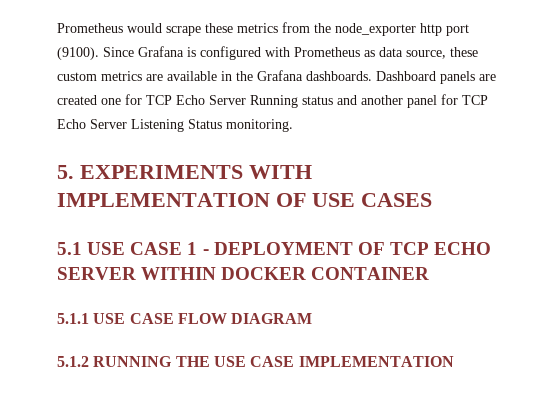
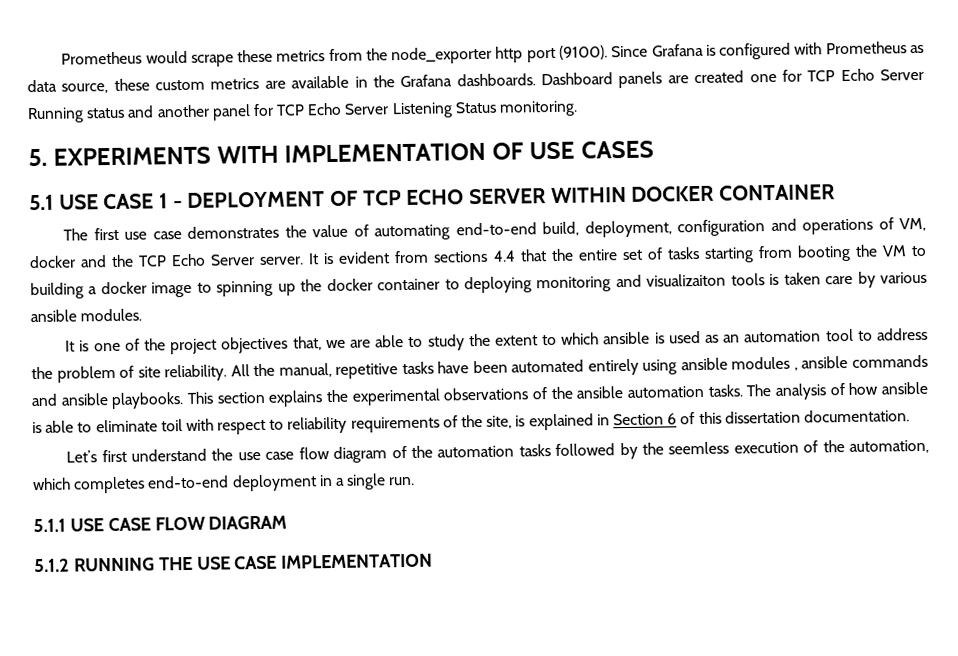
(430, 273) none -> [63,217,926,241] [29,244,927,269] [30,271,928,300] [30,308,143,323] [65,327,928,355] [31,354,928,383] [31,381,928,410] [32,409,910,435] [66,439,929,463] [33,473,416,494] // The first use case demonstrates the value of automating end-to-end build, deployment, configuration and operations of VM, docker and the TCP Echo Server server. It is evident from sections 4.4 that the entire set of tasks starting from booting the VM to building a docker image to spinning up the docker container to deploying monitoring and visualizaiton tools is taken care by various ansible modules. // It is one of the project objectives that, we are able to study the extent to which ansible is used as an automation tool to address the problem of site reliability. All the manual, repetitive tasks have been automated entirely using ansible modules , ansible commands and ansible playbooks. This section explains the experimental observations of the ansible automation tasks. The analysis of how ansible is able to eliminate toil with respect to reliability requirements of the site, is explained in Section 6 of this dissertation documentation. // Let’s first understand the use case flow diagram of the automation tasks followed by the seemless execution of the automation, which completes end-to-end deployment in a single run.

